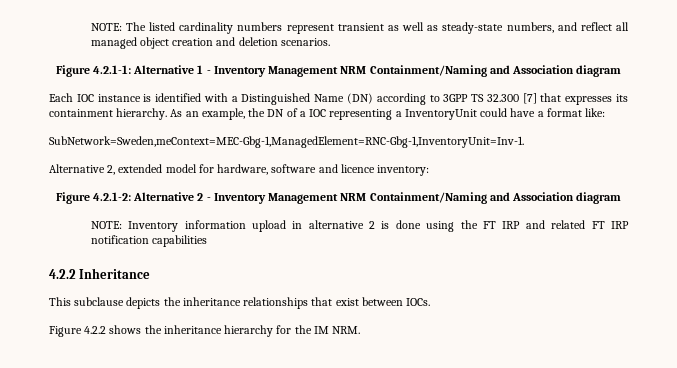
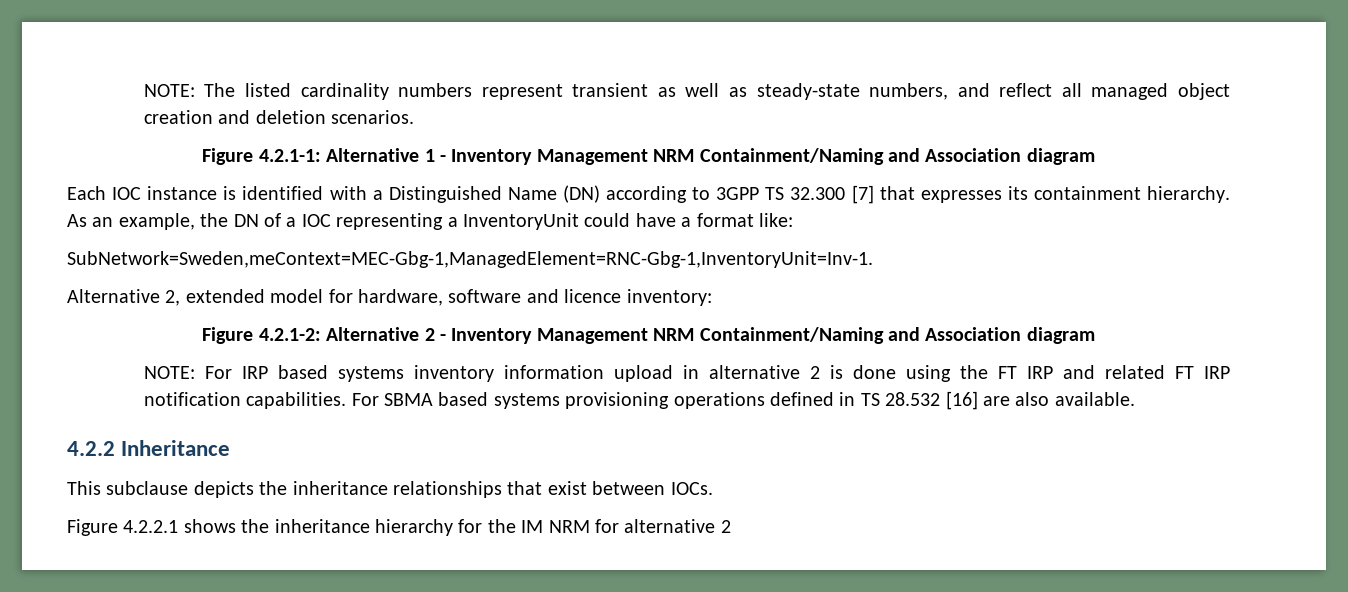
[128,221,179,232] Inventory -> [204,365,494,382] For IRP based systems inventory
[151,235,207,247] capabilities -> [246,391,1135,410] capabilities. For SBMA based systems provisioning operations defined in TS 28.532 [16] are also available.
[84,326,107,334] 4.2.2 -> [123,520,179,533] 4.2.2.1
[332,326,361,334] NRM. -> [548,519,731,533] NRM for alternative 2

